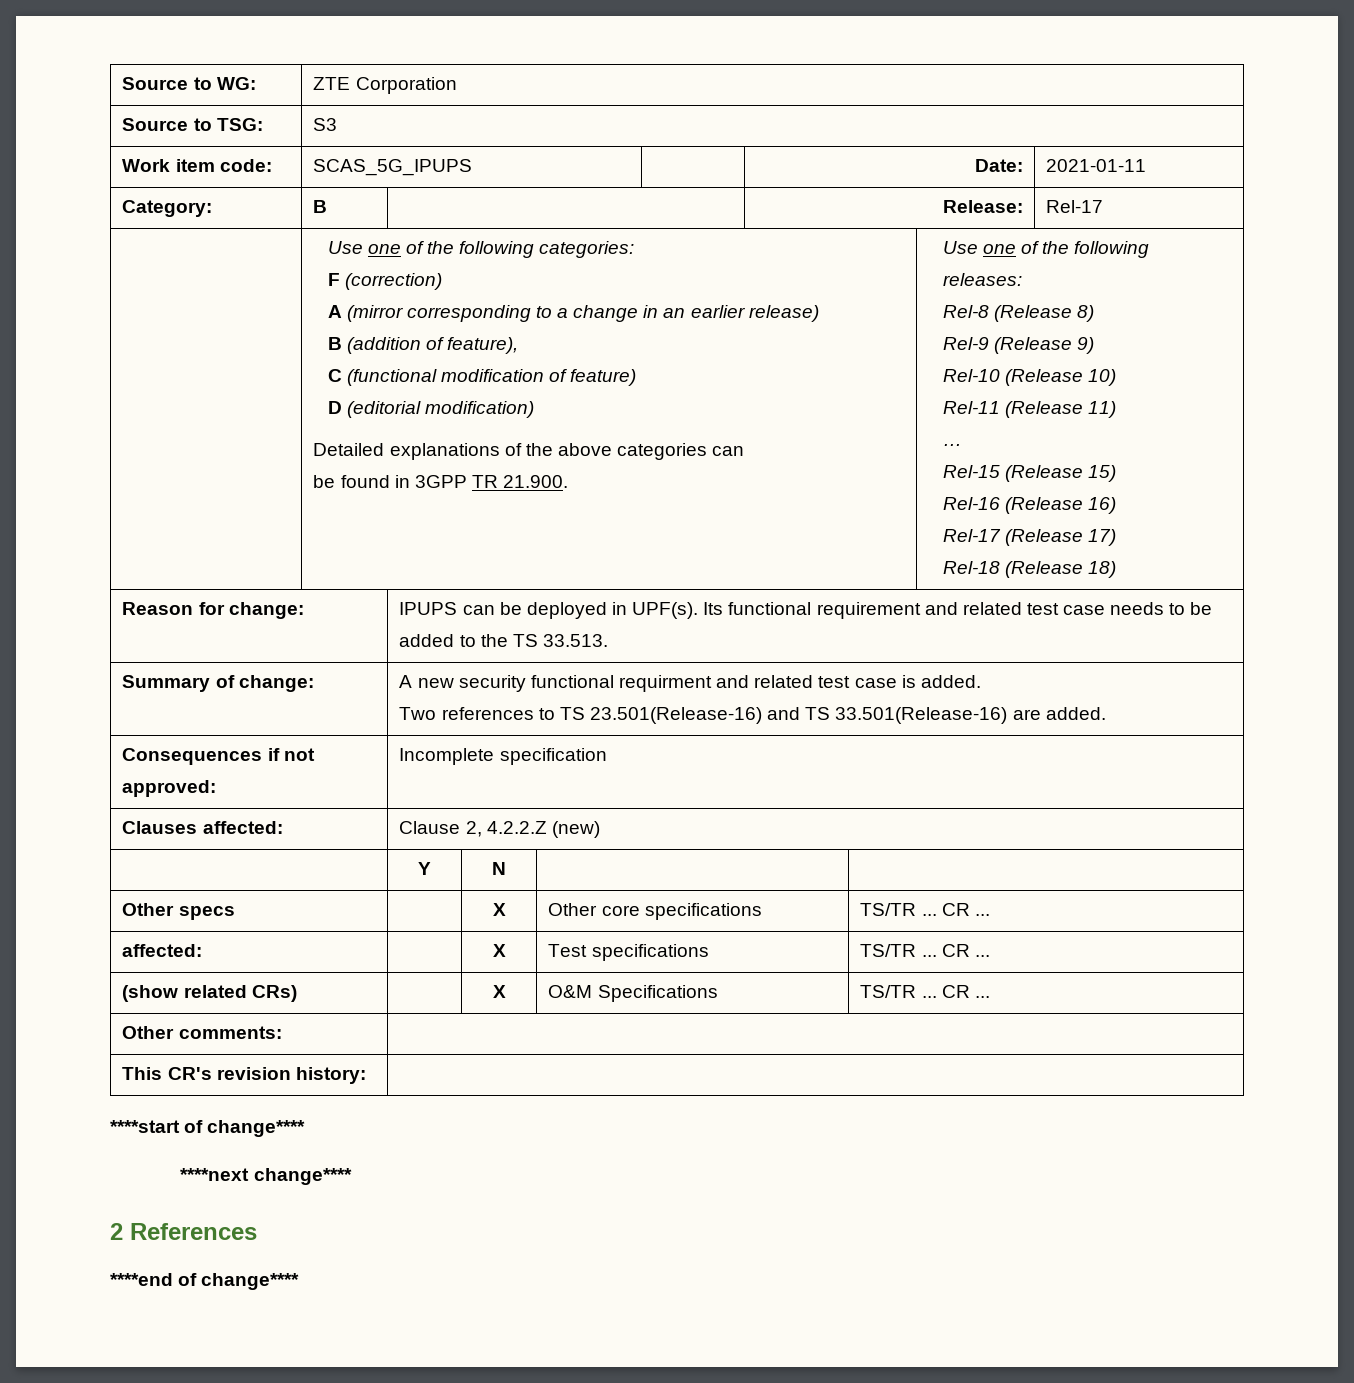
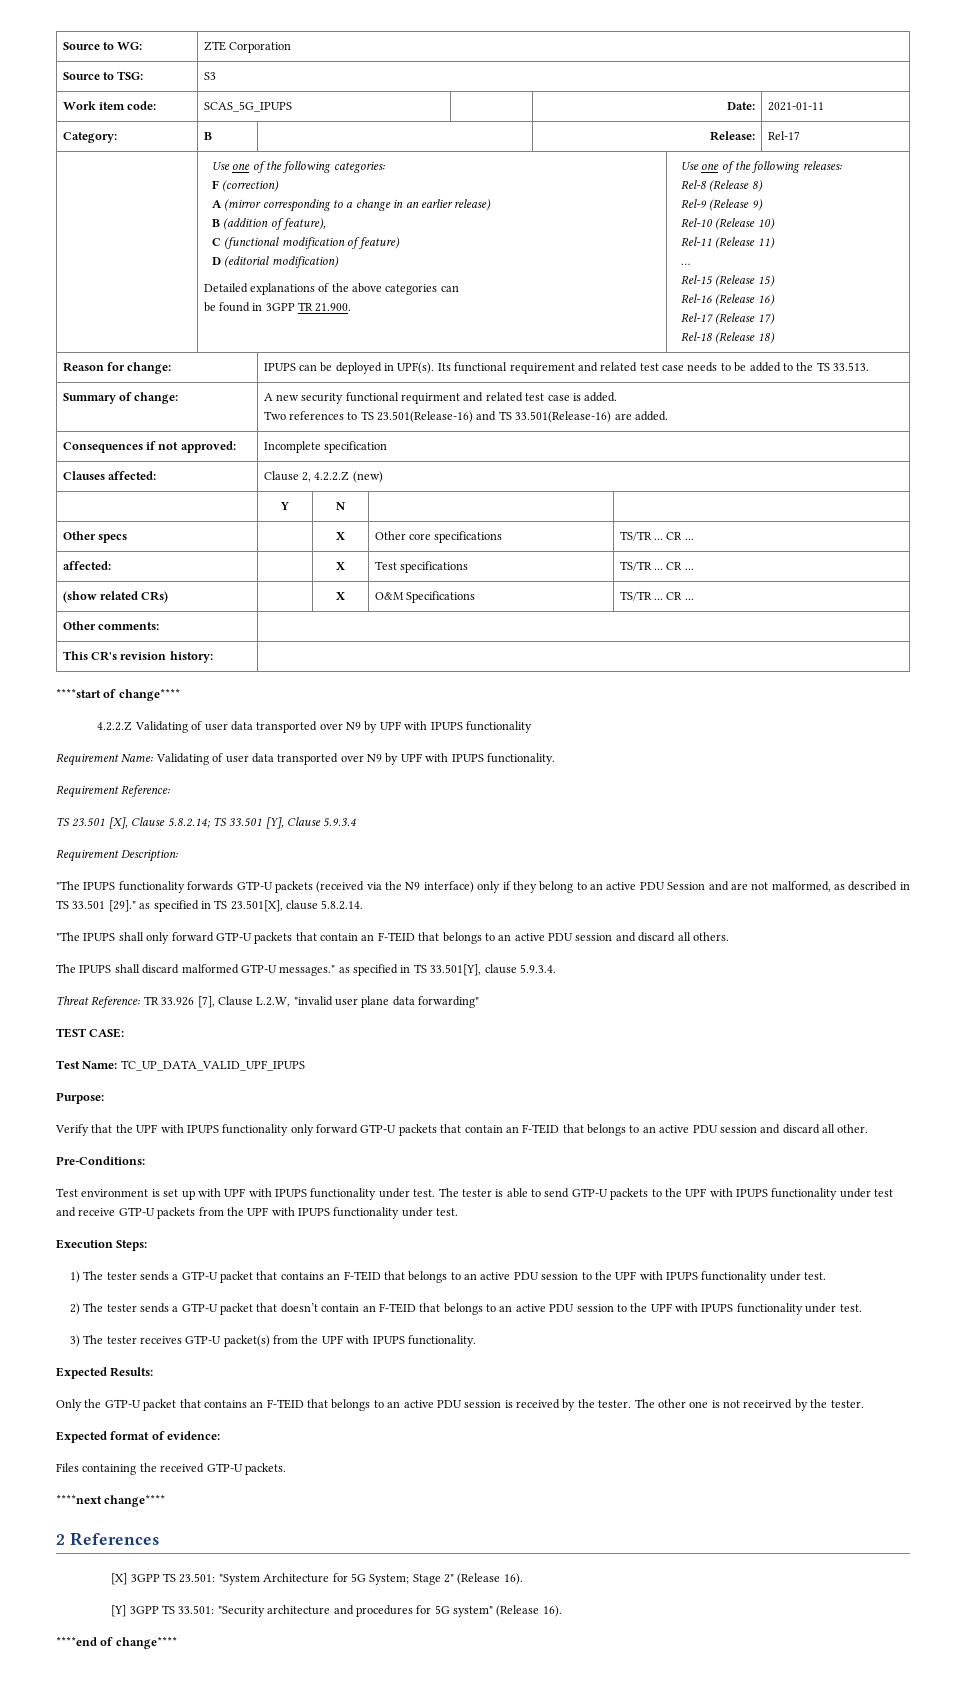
[180,1168,352,1185] [110,1223,257,1240] ****next change**** // 2 References -> [97,721,532,733] [56,753,555,766] [56,785,171,798] [56,817,357,829] [56,849,179,862] [56,881,910,893] [56,900,364,912] [56,932,729,944] [56,964,556,976] [56,996,480,1008] [56,1028,125,1038] [56,1060,305,1071] [56,1092,104,1104] [55,1124,869,1136] [56,1156,145,1165] [56,1188,894,1200] [56,1207,459,1219] [56,1239,148,1251] [69,1271,827,1283] [69,1303,862,1315] [69,1335,476,1347] [56,1367,154,1379] [56,1399,864,1411] [56,1431,221,1443] [56,1463,286,1475] [56,1495,166,1507] [56,1532,159,1546] [111,1573,523,1585] [111,1605,562,1617] 4.2.2.Z Validating of user data transported over N9 by UPF with IPUPS functionality // Requirement Name: Validating of user data transported over N9 by UPF with IPUPS functionality. // Requirement Reference: // TS 23.501 [X], Clause 5.8.2.14; TS 33.501 [Y], Clause 5.9.3.4 // Requirement Description: // "The IPUPS functionality forwards GTP-U packets (received via the N9 interface) only if they belong to an active PDU Session and are not malformed, as described in TS 33.501 [29]." as specified in TS 23.501[X], clause 5.8.2.14. // "The IPUPS shall only forward GTP-U packets that contain an F-TEID that belongs to an active PDU session and discard all others. // The IPUPS shall discard malformed GTP-U messages." as specified in TS 33.501[Y], clause 5.9.3.4. // Threat Reference: TR 33.926 [7], Clause L.2.W, "invalid user plane data forwarding" // TEST CASE: // Test Name: TC_UP_DATA_VALID_UPF_IPUPS // Purpose: // Verify that the UPF with IPUPS functionality only forward GTP-U packets that contain an F-TEID that belongs to an active PDU session and discard all other. // Pre-Conditions: // Test environment is set up with UPF with IPUPS functionality under test. The tester is able to send GTP-U packets to the UPF with IPUPS functionality under test and receive GTP-U packets from the UPF with IPUPS functionality under test. // Execution Steps: // 1) The tester sends a GTP-U packet that contains an F-TEID that belongs to an active PDU session to the UPF with IPUPS functionality under test. // 2) The tester sends a GTP-U packet that doesn’t contain an F-TEID that belongs to an active PDU session to the UPF with IPUPS functionality under test. // 3) The tester receives GTP-U packet(s) from the UPF with IPUPS functionality. // Expected Results: // Only the GTP-U packet that contains an F-TEID that belongs to an active PDU session is received by the tester. The other one is not receirved by the tester. // Expected format of evidence: // Files containing the received GTP-U packets. // ****next change**** // 2 References // [X] 3GPP TS 23.501: "System Architecture for 5G System; Stage 2" (Release 16). // [Y] 3GPP TS 33.501: "Security architecture and procedures for 5G system" (Release 16).

